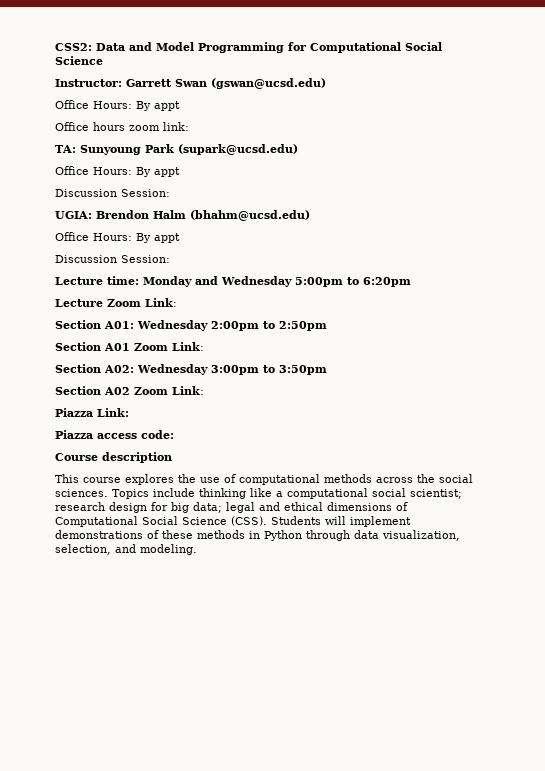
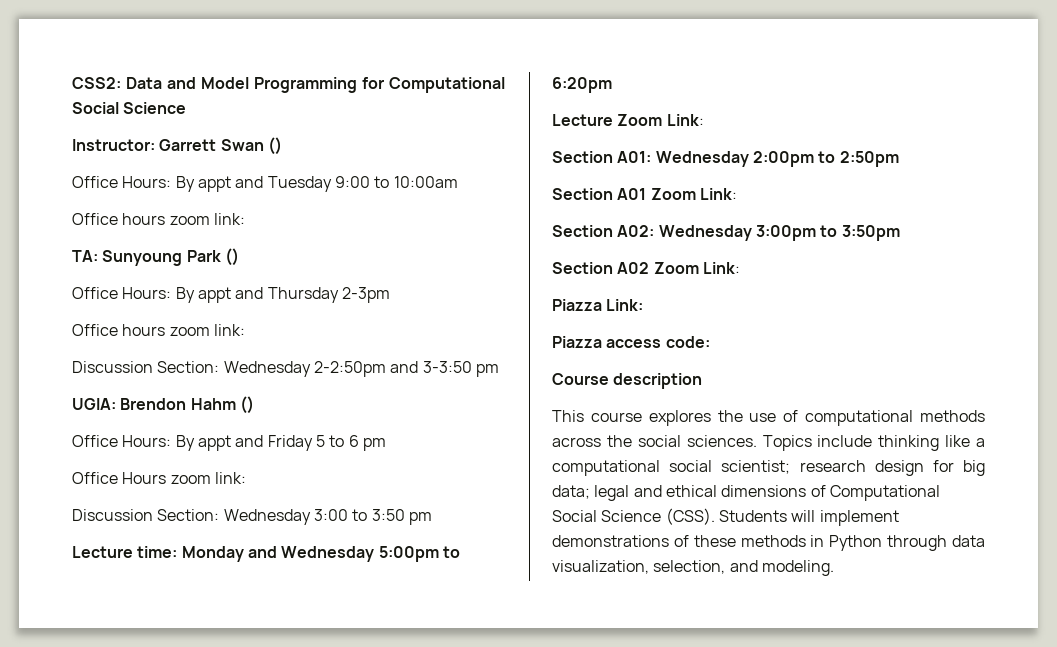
[211,78,326,89] [55,100,180,111] (gswan@ucsd.edu) // Office Hours: By appt -> [267,137,282,155] [72,176,458,192] () // Office Hours: By appt and Tuesday 9:00 to 10:00am
[178,144,298,155] [55,166,180,177] [55,189,170,197] (supark@ucsd.edu) // Office Hours: By appt // Discussion Session: -> [224,248,239,266] [72,287,390,303] [72,324,245,336] [72,361,499,377] () // Office Hours: By appt and Thursday 2-3pm // Office hours zoom link: // Discussion Section: Wednesday 2-2:50pm and 3-3:50 pm
[153,210,310,221] [55,232,180,243] [55,255,170,263] Halm (bhahm@ucsd.edu) // Office Hours: By appt // Discussion Session: -> [190,396,254,414] [72,435,386,451] [72,472,246,484] [72,509,432,525] Hahm () // Office Hours: By appt and Friday 5 to 6 pm // Office Hours zoom link: // Discussion Section: Wednesday 3:00 to 3:50 pm

